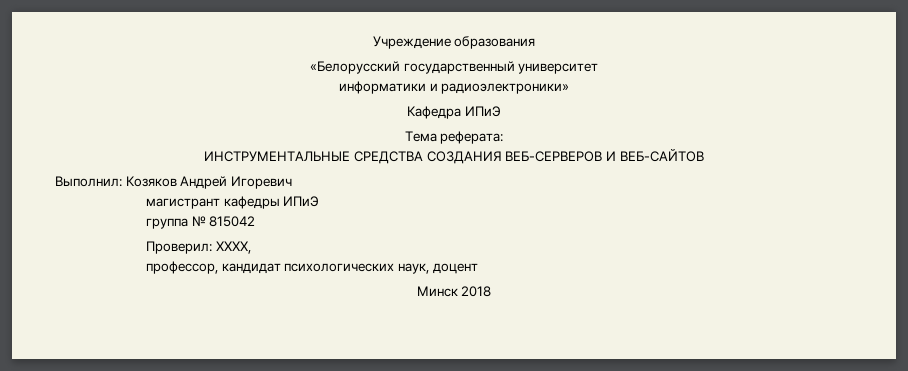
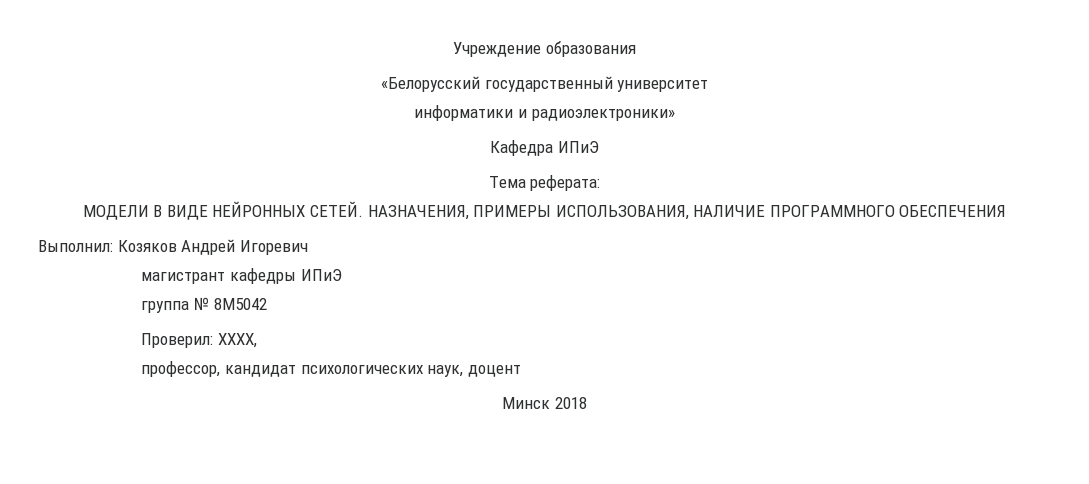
[204,149,704,164] ИНСТРУМЕНТАЛЬНЫЕ СРЕДСТВА СОЗДАНИЯ ВЕБ-СЕРВЕРОВ И ВЕБ-САЙТОВ -> [82,201,1007,220] МОДЕЛИ В ВИДЕ НЕЙРОННЫХ СЕТЕЙ. НАЗНАЧЕНИЯ, ПРИМЕРЫ ИСПОЛЬЗОВАНИЯ, НАЛИЧИЕ ПРОГРАММНОГО ОБЕСПЕЧЕНИЯ
[209,216,256,227] 815042 -> [213,298,267,310] 8М5042

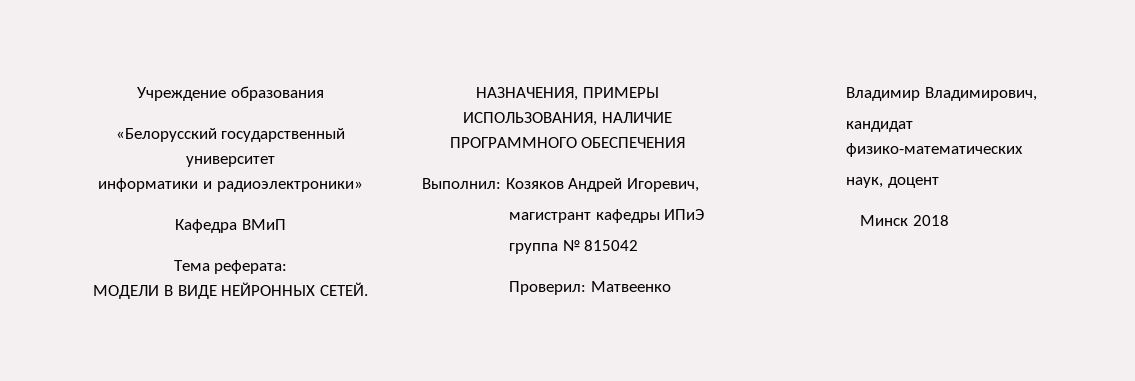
[557,141,599,153] ИПиЭ -> [241,219,286,230] ВМиП
[239,240,308,255] Игоревич -> [626,178,699,192] Игоревич,
[213,298,267,310] 8М5042 -> [584,240,639,251] 815042
[218,333,258,348] [141,361,423,377] XXXX, // профессор, кандидат психологических -> [590,281,671,292] [846,87,1037,101] [846,121,914,132] [846,143,1024,157] Матвеенко Владимир Владимирович, // кандидат физико-математических //

